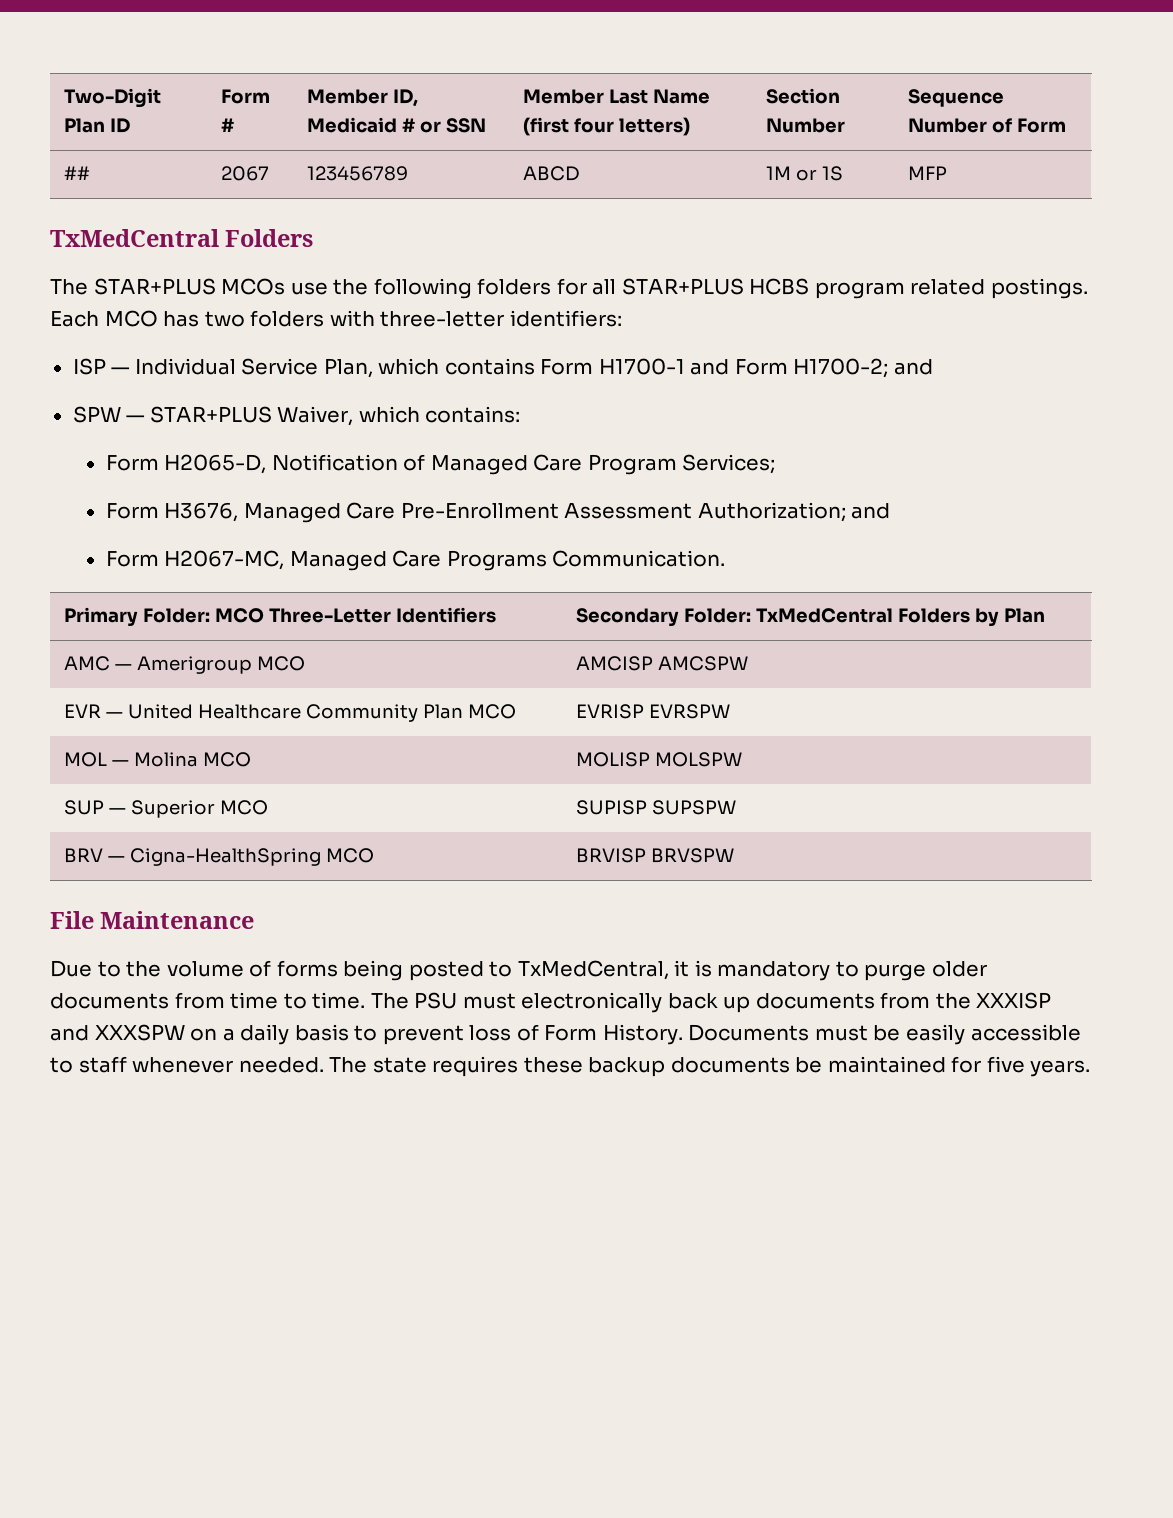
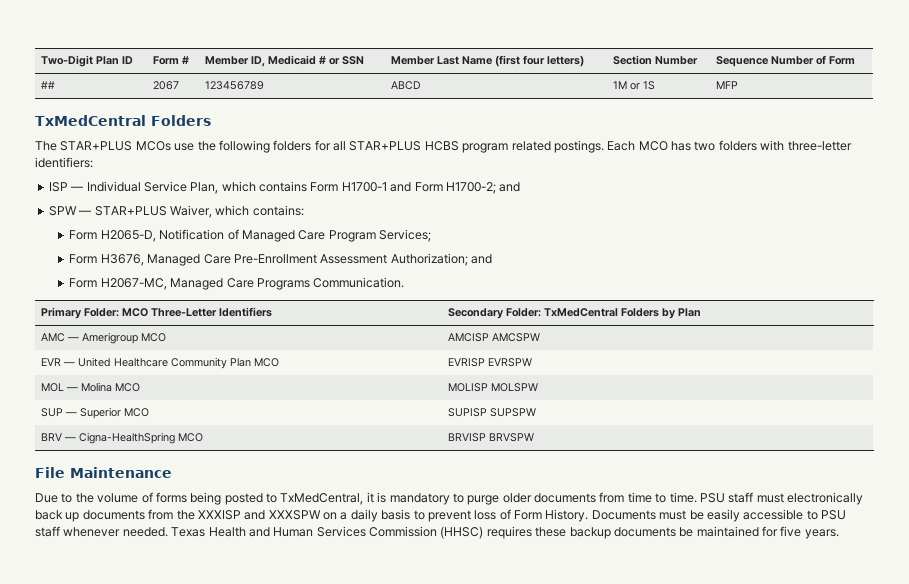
[370,992,458,1009] The PSU -> [699,492,754,503] PSU staff
(73, 1065) none -> [821,510,846,520] PSU
[329,1057,427,1073] The state -> [171,526,484,539] Texas Health and Human Services Commission (HHSC)

